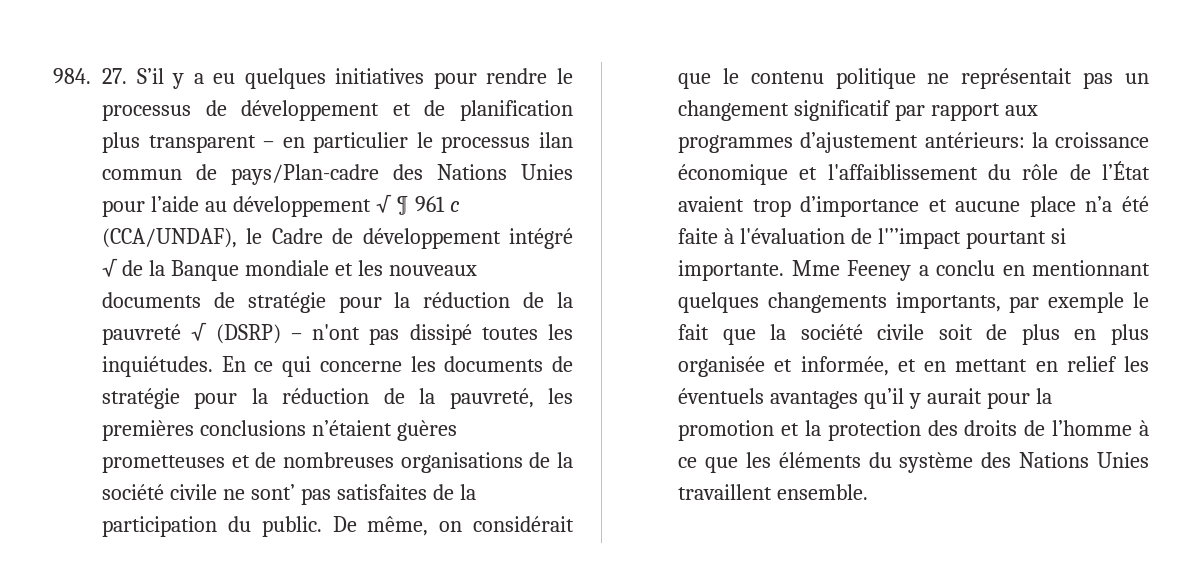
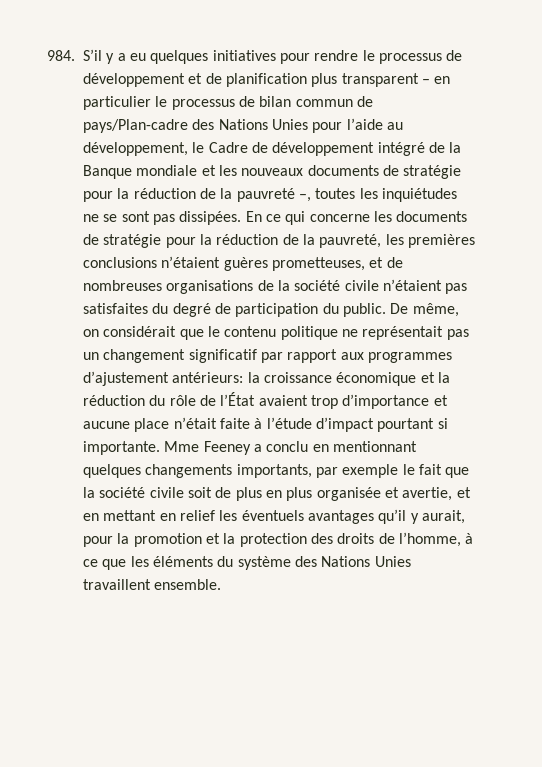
[102,68,127,84] 27. -> (75, 55) none
[539,132,573,148] ilan -> [238,96,292,107] de bilan
[232,194,460,217] [102,228,237,248] développement √ ¶ 961 c (CCA/UNDAF), -> [83,142,188,156] développement,
[102,258,118,277] √ -> (425, 149) none
[191,322,573,345] [102,356,213,377] √ (DSRP) – n'ont pas dissipé toutes les inquiétudes. -> [298,188,457,202] [83,211,242,225] –, toutes les inquiétudes ne se sont pas dissipées.
[102,455,225,473] prometteuses -> [271,257,365,271] prometteuses,
[222,484,476,505] ne sont’ pas satisfaites de la -> [382,279,468,294] [83,303,231,317] n’étaient pas satisfaites du degré de
[827,164,978,180] l'affaiblissement -> [437,372,450,383] [83,395,145,406] la réduction
[1085,196,1149,212] [678,228,961,249] n’a été faite à l'évaluation de l'’’impact -> [173,417,374,432] n’était faite à l’étude d’impact
[800,356,889,376] informée, -> [402,487,453,501] avertie,
[926,388,982,404] aurait -> [421,510,465,524] aurait,
[1052,420,1133,436] l’homme -> [398,532,461,547] l’homme,

